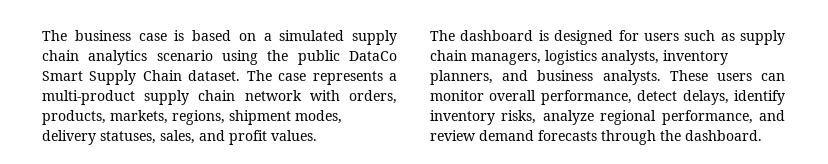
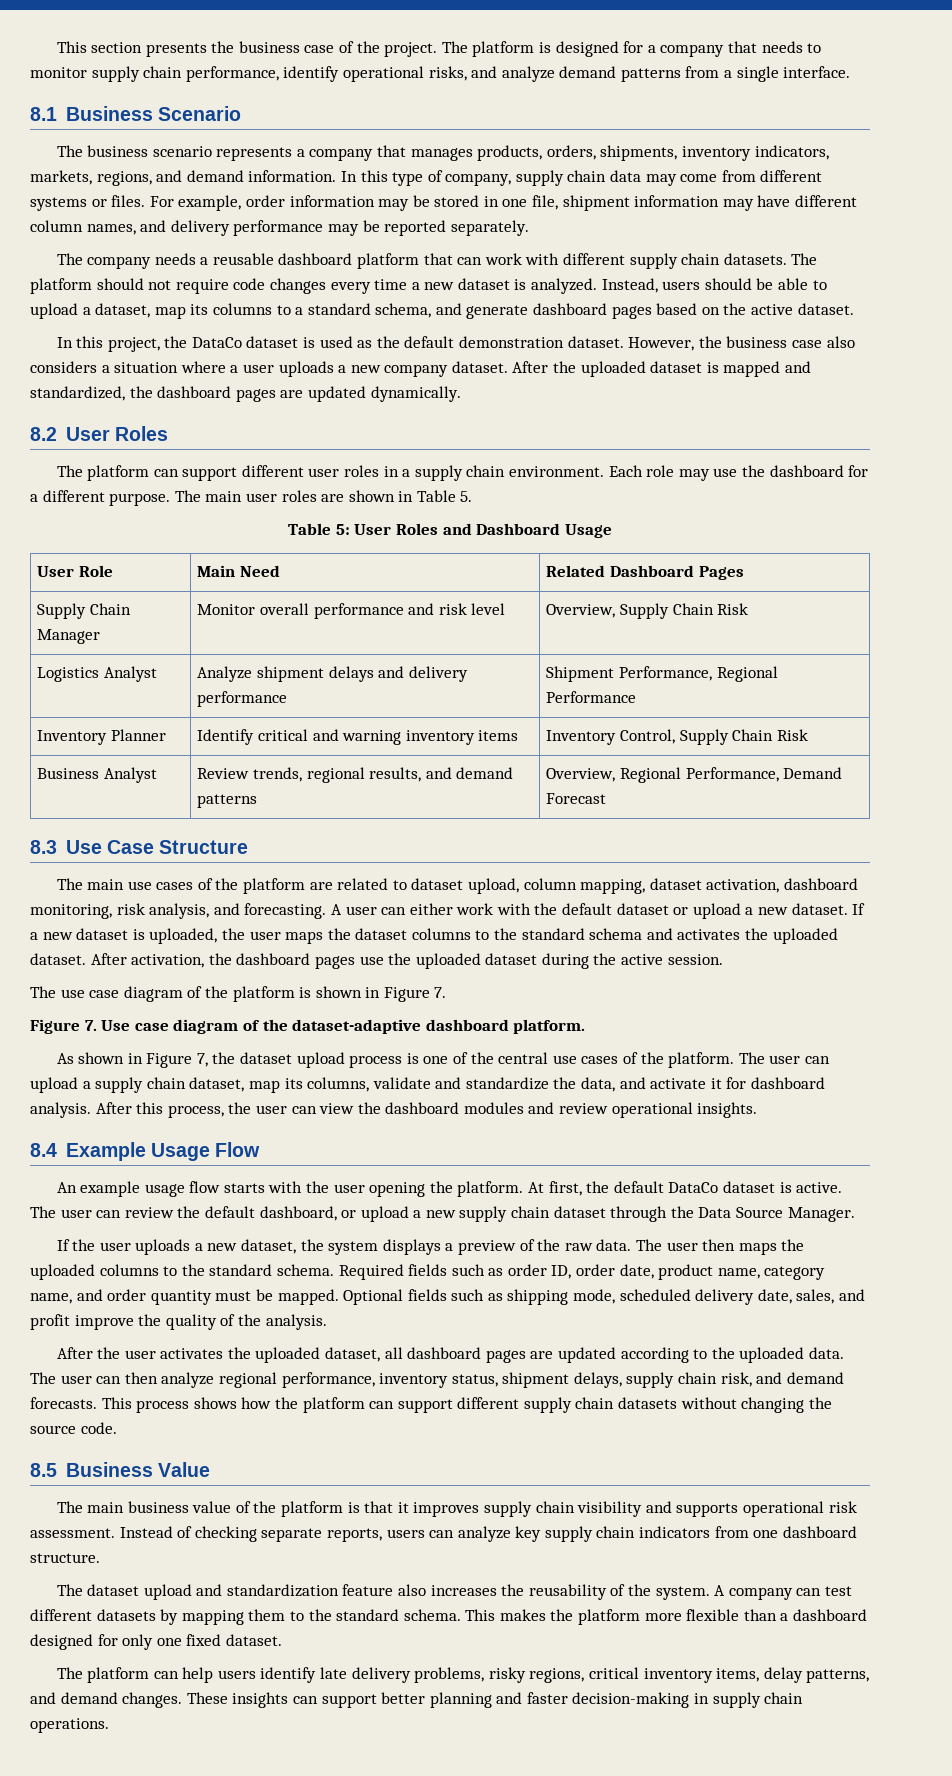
[42,30,397,45] [42,50,397,65] [42,70,397,85] [42,90,397,105] [42,110,342,125] [42,130,317,145] [430,30,785,45] [430,50,728,65] [430,70,785,85] [430,90,785,105] [430,110,785,125] [430,130,762,145] The business case is based on a simulated supply chain analytics scenario using the public DataCo Smart Supply Chain dataset. The case represents a multi-product supply chain network with orders, products, markets, regions, shipment modes, delivery statuses, sales, and profit values. // The dashboard is designed for users such as supply chain managers, logistics analysts, inventory planners, and business analysts. These users can monitor overall performance, detect delays, identify inventory risks, analyze regional performance, and review demand forecasts through the dashboard. -> [56,41,822,57] [30,66,851,82] [30,106,241,121] [56,145,829,161] [30,170,823,186] [30,195,858,211] [30,220,529,236] [56,253,818,269] [30,278,827,294] [30,303,854,319] [56,336,855,352] [30,361,812,377] [30,386,461,402] [30,426,168,441] [56,465,869,481] [30,490,473,506] [288,523,612,538] [37,565,113,577] [197,565,280,577] [546,565,744,580] [37,603,131,619] [37,629,101,644] [197,603,506,619] [546,603,749,619] [37,666,157,682] [197,666,468,682] [197,691,288,707] [546,666,778,682] [546,691,637,703] [37,729,166,745] [197,729,519,745] [546,729,808,745] [37,767,157,783] [197,767,514,783] [197,794,258,808] [546,767,843,783] [546,793,607,804] [30,840,249,854] [56,878,858,894] [30,903,866,919] [30,928,838,944] [30,953,723,969] [30,986,447,1002] [30,1019,586,1034] [56,1052,830,1068] [30,1077,826,1093] [30,1102,758,1118] [30,1142,261,1161] [56,1181,843,1197] [30,1206,855,1222] [56,1239,805,1255] [30,1264,826,1280] [30,1289,866,1305] [30,1314,327,1330] [56,1347,844,1363] [30,1372,844,1388] [30,1397,832,1413] [30,1422,117,1434] [30,1462,210,1477] [56,1501,857,1517] [30,1526,857,1542] [30,1553,100,1563] [56,1584,852,1600] [30,1609,868,1625] [30,1634,282,1650] [56,1667,870,1683] [30,1692,804,1708] [30,1718,109,1733] This section presents the business case of the project. The platform is designed for a company that needs to monitor supply chain performance, identify operational risks, and analyze demand patterns from a single interface. // 8.1 Business Scenario // The business scenario represents a company that manages products, orders, shipments, inventory indicators, markets, regions, and demand information. In this type of company, supply chain data may come from different systems or files. For example, order information may be stored in one file, shipment information may have different column names, and delivery performance may be reported separately. // The company needs a reusable dashboard platform that can work with different supply chain datasets. The platform should not require code changes every time a new dataset is analyzed. Instead, users should be able to upload a dataset, map its columns to a standard schema, and generate dashboard pages based on the active dataset. // In this project, the DataCo dataset is used as the default demonstration dataset. However, the business case also considers a situation where a user uploads a new company dataset. After the uploaded dataset is mapped and standardized, the dashboard pages are updated dynamically. // 8.2 User Roles // The platform can support different user roles in a supply chain environment. Each role may use the dashboard for a different purpose. The main user roles are shown in Table 5. // Table 5: User Roles and Dashboard Usage // User Role | Main Need | Related Dashboard Pages // Supply Chain Manager | Monitor overall performance and risk level | Overview, Supply Chain Risk // Logistics Analyst | Analyze shipment delays and delivery performance | Shipment Performance, Regional Performance // Inventory Planner | Identify critical and warning inventory items | Inventory Control, Supply Chain Risk // Business Analyst | Review trends, regional results, and demand patterns | Overview, Regional Performance, Demand Forecast // 8.3 Use Case Structure // The main use cases of the platform are related to dataset upload, column mapping, dataset activation, dashboard monitoring, risk analysis, and forecasting. A user can either work with the default dataset or upload a new dataset. If a new dataset is uploaded, the user maps the dataset columns to the standard schema and activates the uploaded dataset. After activation, the dashboard pages use the uploaded dataset during the active session. // The use case diagram of the platform is shown in Figure 7. // Figure 7. Use case diagram of the dataset-adaptive dashboard platform. // As shown in Figure 7, the dataset upload process is one of the central use cases of the platform. The user can upload a supply chain dataset, map its columns, validate and standardize the data, and activate it for dashboard analysis. After this process, the user can view the dashboard modules and review operational insights. // 8.4 Example Usage Flow // An example usage flow starts with the user opening the platform. At first, the default DataCo dataset is active. The user can review the default dashboard, or upload a new supply chain dataset through the Data Source Manager. // If the user uploads a new dataset, the system displays a preview of the raw data. The user then maps the uploaded columns to the standard schema. Required fields such as order ID, order date, product name, category name, and order quantity must be mapped. Optional fields such as shipping mode, scheduled delivery date, sales, and profit improve the quality of the analysis. // After the user activates the uploaded dataset, all dashboard pages are updated according to the uploaded data. The user can then analyze regional performance, inventory status, shipment delays, supply chain risk, and demand forecasts. This process shows how the platform can support different supply chain datasets without changing the source code. // 8.5 Business Value // The main business value of the platform is that it improves supply chain visibility and supports operational risk assessment. Instead of checking separate reports, users can analyze key supply chain indicators from one dashboard structure. // The dataset upload and standardization feature also increases the reusability of the system. A company can test different datasets by mapping them to the standard schema. This makes the platform more flexible than a dashboard designed for only one fixed dataset. // The platform can help users identify late delivery problems, risky regions, critical inventory items, delay patterns, and demand changes. These insights can support better planning and faster decision-making in supply chain operations.

